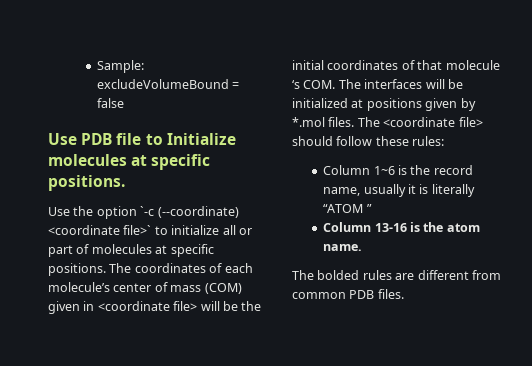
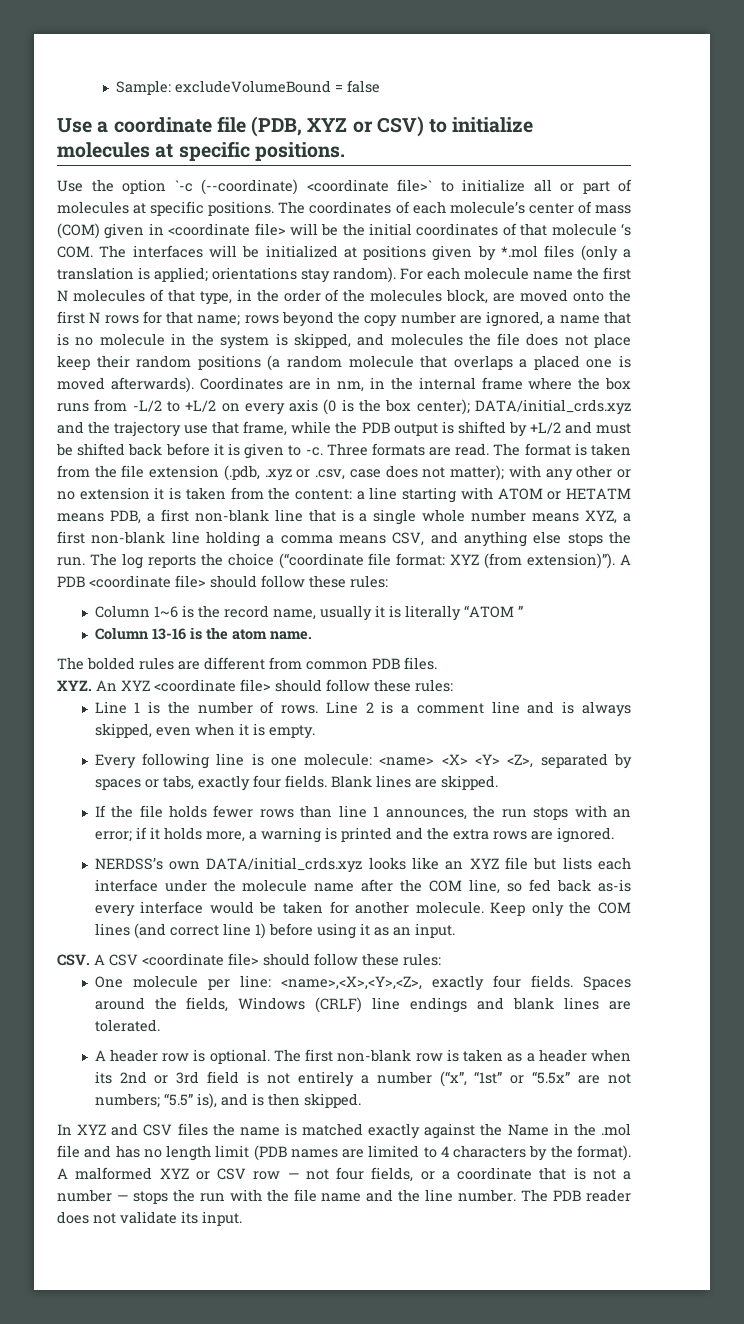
[81,133,236,145] PDB file to Initialize -> [97,116,534,137] a coordinate file (PDB, XYZ or CSV) to initialize
[328,117,380,127] files. The -> [544,245,631,261] [57,267,631,283] [57,289,631,305] [57,311,631,327] [57,333,631,349] [57,355,631,371] [57,377,631,393] [57,399,632,415] [57,421,631,437] [56,443,631,459] [57,465,631,481] [57,487,631,503] [57,509,632,525] [57,531,631,547] [57,553,632,569] [57,576,85,587] files (only a translation is applied; orientations stay random). For each molecule name the first N molecules of that type, in the order of the molecules block, are moved onto the first N rows for that name; rows beyond the copy number are ignored, a name that is no molecule in the system is skipped, and molecules the file does not place keep their random positions (a random molecule that overlaps a placed one is moved afterwards). Coordinates are in nm, in the internal frame where the box runs from -L/2 to +L/2 on every axis (0 is the box center); DATA/initial_crds.xyz and the trajectory use that frame, while the PDB output is shifted by +L/2 and must be shifted back before it is given to -c. Three formats are read. The format is taken from the file extension (.pdb, .xyz or .csv, case does not matter); with any other or no extension it is taken from the content: a line starting with ATOM or HETATM means PDB, a first non-blank line that is a single whole number means XYZ, a first non-blank line holding a comma means CSV, and anything else stops the run. The log reports the choice (“coordinate file format: XYZ (from extension)”). A PDB
(404, 294) none -> [57,679,453,692] [94,701,632,717] [94,723,315,739] [94,753,632,769] [94,775,498,791] [94,805,631,820] [94,827,614,843] [94,857,631,873] [94,879,631,894] [94,901,631,917] [94,923,455,939] [57,953,441,966] [94,975,631,991] [94,997,632,1013] [94,1019,160,1032] [94,1049,631,1064] [94,1071,631,1087] [94,1093,361,1109] [57,1123,631,1139] [57,1145,631,1161] [57,1167,631,1182] [57,1189,631,1204] [57,1211,242,1226] // XYZ. An XYZ <coordinate file> should follow these rules: // Line 1 is the number of rows. Line 2 is a comment line and is always skipped, even when it is empty. // Every following line is one molecule: <name> <X> <Y> <Z>, separated by spaces or tabs, exactly four fields. Blank lines are skipped. // If the file holds fewer rows than line 1 announces, the run stops with an error; if it holds more, a warning is printed and the extra rows are ignored. // NERDSS’s own DATA/initial_crds.xyz looks like an XYZ file but lists each interface under the molecule name after the COM line, so fed back as-is every interface would be taken for another molecule. Keep only the COM lines (and correct line 1) before using it as an input. // CSV. A CSV <coordinate file> should follow these rules: // One molecule per line: <name>,<X>,<Y>,<Z>, exactly four fields. Spaces around the fields, Windows (CRLF) line endings and blank lines are tolerated. // A header row is optional. The first non-blank row is taken as a header when its 2nd or 3rd field is not entirely a number (“x”, “1st” or “5.5x” are not numbers; “5.5” is), and is then skipped. // In XYZ and CSV files the name is matched exactly against the Name in the .mol file and has no length limit (PDB names are limited to 4 characters by the format). A malformed XYZ or CSV row — not four fields, or a coordinate that is not a number — stops the run with the file name and the line number. The PDB reader does not validate its input.

